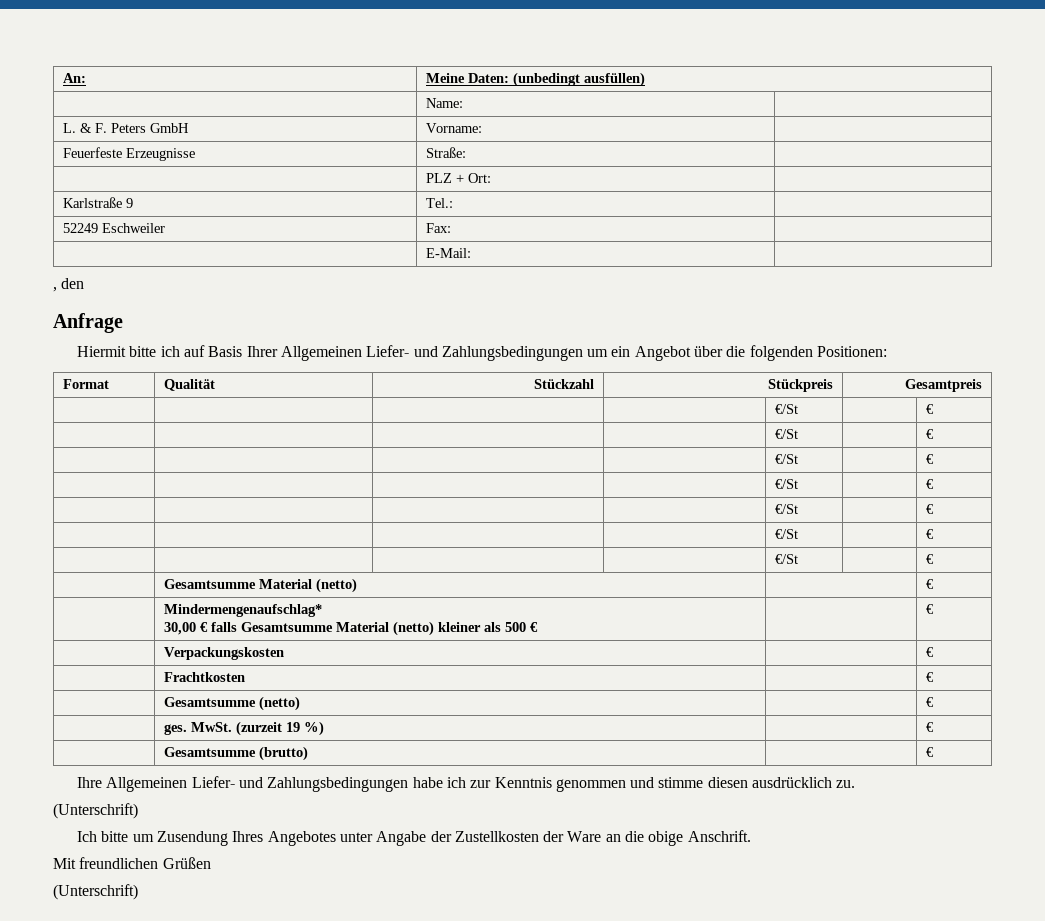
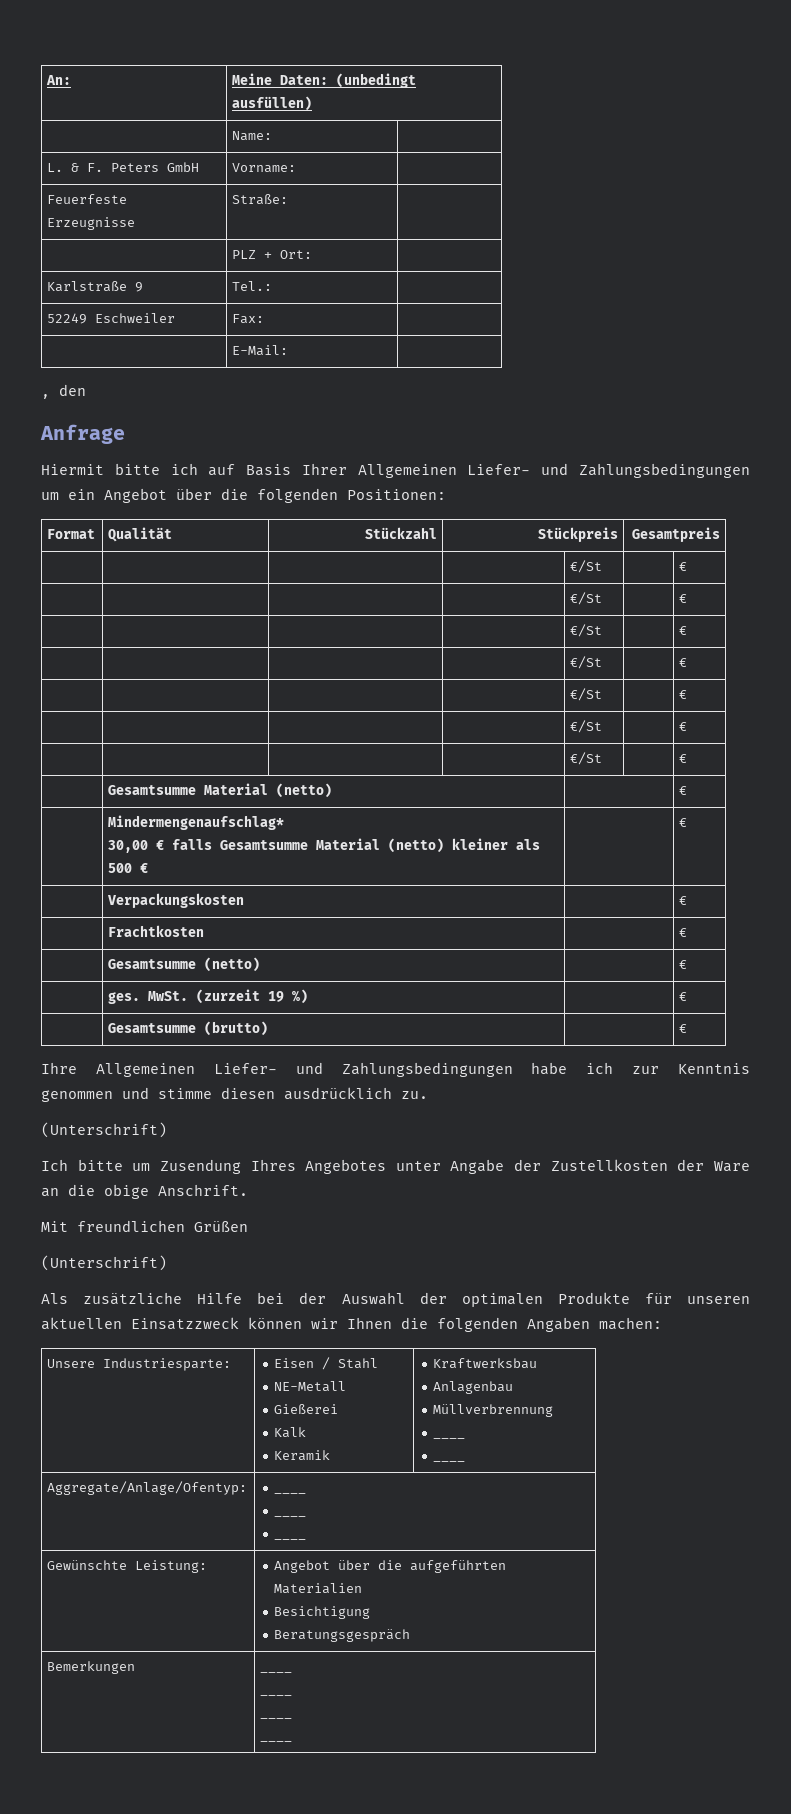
(138, 892) none -> [41,1292,751,1307] [41,1317,662,1332] [47,1358,232,1371] [274,1357,379,1370] [274,1381,347,1392] [274,1404,339,1414] [274,1427,307,1438] [274,1450,331,1461] [433,1358,538,1369] [433,1381,514,1394] [433,1404,554,1417] [433,1437,466,1439] [433,1460,466,1462] [47,1481,248,1495] [274,1492,307,1494] [274,1515,307,1517] [274,1538,307,1540] [47,1560,208,1573] [274,1560,507,1573] [274,1583,363,1594] [274,1606,371,1619] [274,1629,411,1642] [47,1661,136,1674] [260,1671,293,1673] [260,1694,293,1696] [260,1717,293,1719] [260,1740,293,1742] // Als zusätzliche Hilfe bei der Auswahl der optimalen Produkte für unseren aktuellen Einsatzzweck können wir Ihnen die folgenden Angaben machen: // Unsere Industriesparte: | Eisen / Stahl // NE-Metall // Gießerei // Kalk // Keramik | Kraftwerksbau // Anlagenbau // Müllverbrennung // ____ // ____ // Aggregate/Anlage/Ofentyp: | ____ // ____ // ____ // Gewünschte Leistung: | Angebot über die aufgeführten Materialien // Besichtigung // Beratungsgespräch // Bemerkungen | ____ // ____ // ____ // ____

